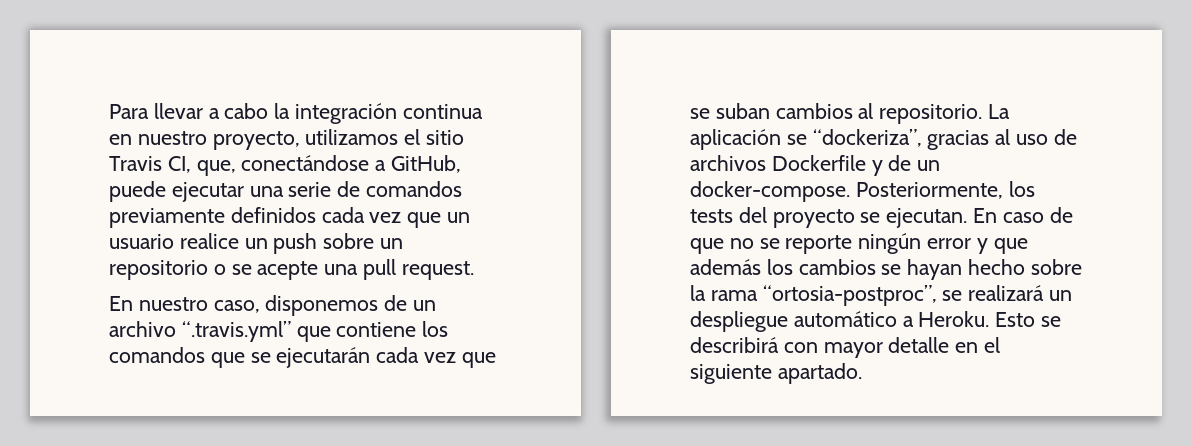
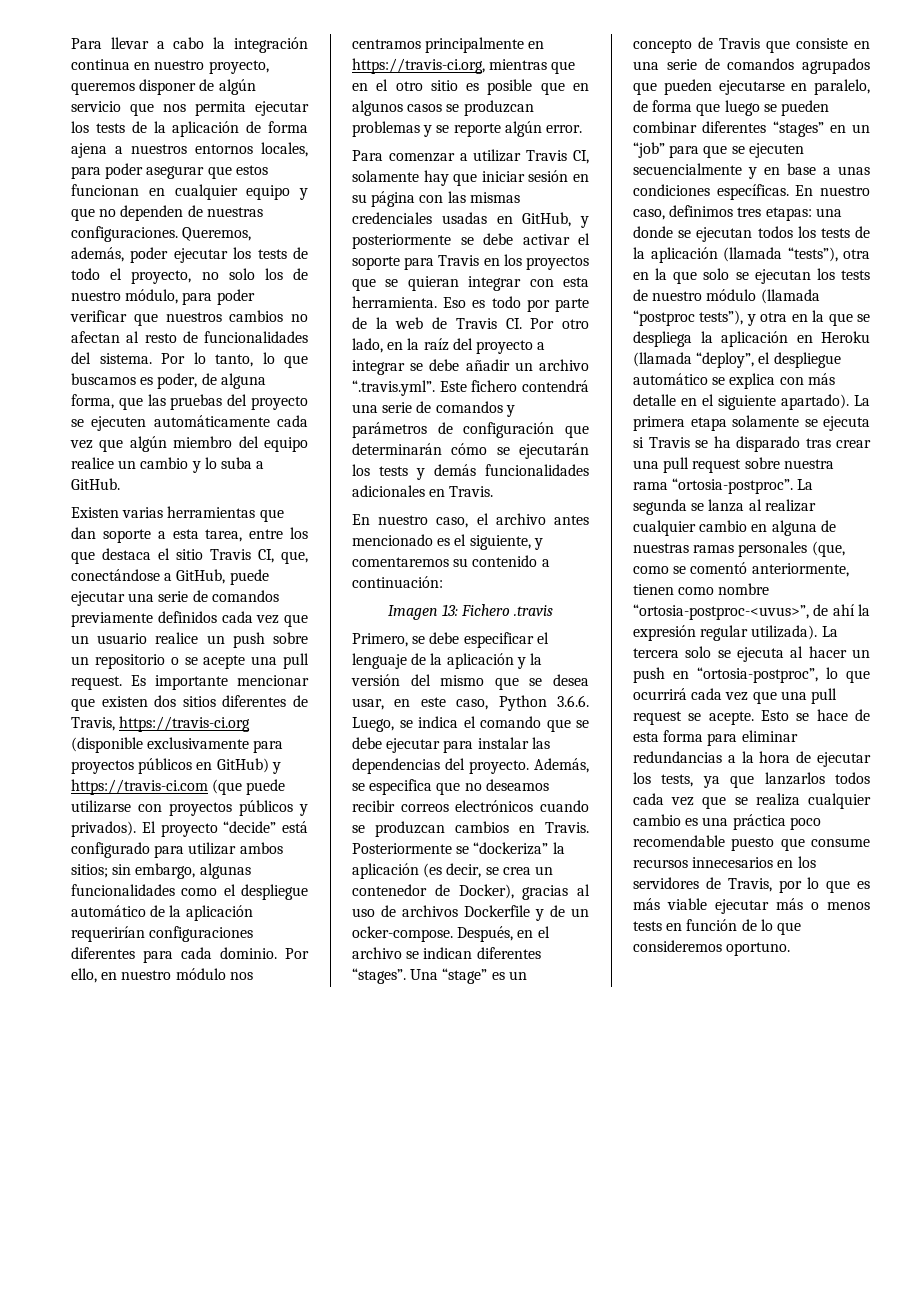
[305,129,399,145] utilizamos -> [71,79,256,95] [71,101,309,116] [71,121,308,137] [71,142,308,158] [71,163,268,179] [71,184,308,200] [71,205,263,221] [71,226,252,242] [71,247,308,263] [71,268,308,284] [71,289,255,305] [70,310,308,326] [71,331,308,343] [71,352,308,368] [71,373,266,389] [71,394,308,410] [71,415,308,431] [70,436,308,452] [71,457,265,473] [71,478,120,490] [71,506,284,522] [71,527,308,543] [71,548,151,564] queremos disponer de algún servicio que nos permita ejecutar los tests de la aplicación de forma ajena a nuestros entornos locales, para poder asegurar que estos funcionan en cualquier equipo y que no dependen de nuestras configuraciones. Queremos, además, poder ejecutar los tests de todo el proyecto, no solo los de nuestro módulo, para poder verificar que nuestros cambios no afectan al resto de funcionalidades del sistema. Por lo tanto, lo que buscamos es poder, de alguna forma, que las pruebas del proyecto se ejecuten automáticamente cada vez que algún miembro del equipo realice un cambio y lo suba a GitHub. // Existen varias herramientas que dan soporte a esta tarea, entre los que destaca
[109,295,437,316] [109,321,449,342] [109,347,496,368] [690,103,1011,124] [690,129,922,150] // En nuestro caso, disponemos de un archivo “.travis.yml” que contiene los comandos que se ejecutarán cada vez que se suban cambios al repositorio. La aplicación se “dockeriza”, -> [131,675,309,690] [71,695,308,711] [71,716,251,732] [71,737,284,753] [71,758,281,774] [71,779,286,795] [71,800,308,816] [71,821,308,837] [71,842,283,858] [71,863,251,879] [71,884,308,900] [71,905,253,921] [71,926,254,942] [71,947,309,963] [71,968,253,983] [352,37,545,53] [352,58,576,74] [352,79,589,95] [352,100,534,116] [352,121,582,137] [352,149,589,164] [352,170,589,186] [352,191,520,207] [352,212,589,228] [352,233,590,249] [352,254,589,270] [352,276,589,291] [352,296,589,312] [352,317,589,329] [352,338,546,354] [352,359,589,375] [352,380,589,396] [352,401,515,417] [352,422,589,438] [352,443,589,459] [352,464,589,480] [352,485,494,497] [352,513,589,528] [352,534,543,550] [352,555,550,567] [352,576,443,588] [387,604,554,620] [352,632,549,648] [352,653,542,669] [351,674,589,690] [352,695,589,711] [352,716,589,732] [352,737,550,753] [352,758,589,774] [352,779,549,795] [352,800,589,812] [352,821,589,837] [352,842,565,855] [352,863,553,879] [352,884,514,899] Es importante mencionar que existen dos sitios diferentes de Travis, https://travis-ci.org (disponible exclusivamente para proyectos públicos en GitHub) y https://travis-ci.com (que puede utilizarse con proyectos públicos y privados). El proyecto “decide” está configurado para utilizar ambos sitios; sin embargo, algunas funcionalidades como el despliegue automático de la aplicación requerirían configuraciones diferentes para cada dominio. Por ello, en nuestro módulo nos centramos principalmente en https://travis-ci.org, mientras que en el otro sitio es posible que en algunos casos se produzcan problemas y se reporte algún error. // Para comenzar a utilizar Travis CI, solamente hay que iniciar sesión en su página con las mismas credenciales usadas en GitHub, y posteriormente se debe activar el soporte para Travis en los proyectos que se quieran integrar con esta herramienta. Eso es todo por parte de la web de Travis CI. Por otro lado, en la raíz del proyecto a integrar se debe añadir un archivo “.travis.yml”. Este fichero contendrá una serie de comandos y parámetros de configuración que determinarán cómo se ejecutarán los tests y demás funcionalidades adicionales en Travis. // En nuestro caso, el archivo antes mencionado es el siguiente, y comentaremos su contenido a continuación: // Imagen 13: Fichero .travis // Primero, se debe especificar el lenguaje de la aplicación y la versión del mismo que se desea usar, en este caso, Python 3.6.6. Luego, se indica el comando que se debe ejecutar para instalar las dependencias del proyecto. Además, se especifica que no deseamos recibir correos electrónicos cuando se produzcan cambios en Travis. Posteriormente se “dockeriza” la aplicación (es decir, se crea un contenedor de Docker),
[690,181,1035,202] [690,207,1073,228] [690,233,1028,254] [690,259,1082,280] [690,285,1073,306] [690,311,1062,332] [690,337,1001,358] [690,363,862,384] docker-compose. Posteriormente, los tests del proyecto se ejecutan. En caso de que no se reporte ningún error y que además los cambios se hayan hecho sobre la rama “ortosia-postproc”, se realizará un despliegue automático a Heroku. Esto se describirá con mayor detalle en el siguiente apartado. -> [352,926,550,942] [352,947,541,959] [352,968,527,984] [633,37,870,53] [633,58,870,74] [633,79,870,95] [633,100,829,116] [633,121,870,137] [633,142,804,158] [633,163,870,179] [633,184,870,200] [633,205,842,221] [633,226,870,242] [633,247,870,263] [633,268,870,284] [633,289,820,304] [633,310,870,326] [633,331,870,347] [633,352,841,368] [633,373,835,389] [633,394,870,410] [633,415,870,431] [633,436,871,452] [633,457,834,473] [633,478,814,494] [633,499,816,515] [633,520,836,536] [633,541,845,557] [633,562,849,577] [633,583,770,595] [633,604,870,620] [633,625,838,641] [633,646,870,662] [633,667,870,683] [633,688,837,704] [633,709,870,725] [633,730,798,746] [633,751,871,767] [633,772,870,788] [633,793,871,809] [633,814,821,830] [633,835,870,851] [633,856,816,868] [633,877,870,893] [633,898,870,914] [633,919,801,935] [633,940,791,956] ocker-compose. Después, en el archivo se indican diferentes “stages”. Una “stage” es un concepto de Travis que consiste en una serie de comandos agrupados que pueden ejecutarse en paralelo, de forma que luego se pueden combinar diferentes “stages” en un “job” para que se ejecuten secuencialmente y en base a unas condiciones específicas. En nuestro caso, definimos tres etapas: una donde se ejecutan todos los tests de la aplicación (llamada “tests”), otra en la que solo se ejecutan los tests de nuestro módulo (llamada “postproc tests”), y otra en la que se despliega la aplicación en Heroku (llamada “deploy”, el despliegue automático se explica con más detalle en el siguiente apartado). La primera etapa solamente se ejecuta si Travis se ha disparado tras crear una pull request sobre nuestra rama “ortosia-postproc”. La segunda se lanza al realizar cualquier cambio en alguna de nuestras ramas personales (que, como se comentó anteriormente, tienen como nombre “ortosia-postproc-<uvus>”, de ahí la expresión regular utilizada). La tercera solo se ejecuta al hacer un push en “ortosia-postproc”, lo que ocurrirá cada vez que una pull request se acepte. Esto se hace de esta forma para eliminar redundancias a la hora de ejecutar los tests, ya que lanzarlos todos cada vez que se realiza cualquier cambio es una práctica poco recomendable puesto que consume recursos innecesarios en los servidores de Travis, por lo que es más viable ejecutar más o menos tests en función de lo que consideremos oportuno.

